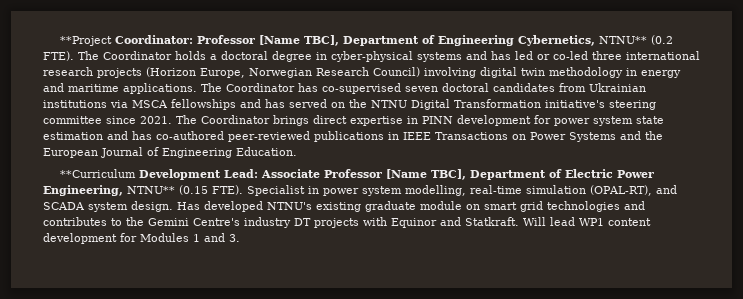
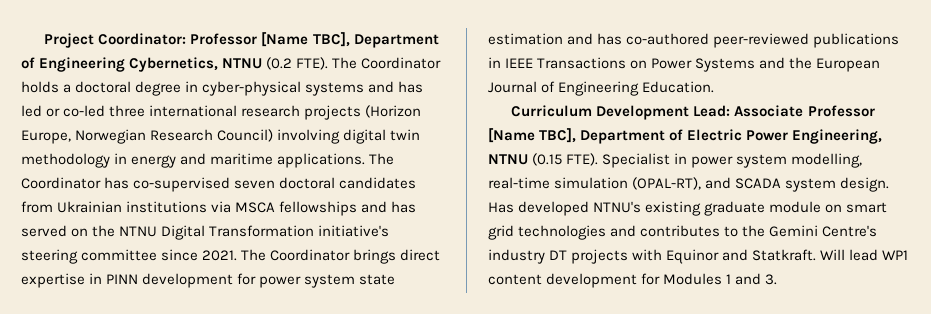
[60,36,113,46] **Project -> [44,33,95,48] Project
[599,36,648,44] NTNU** -> [222,58,263,69] NTNU
[60,169,137,178] **Curriculum -> [511,105,593,117] Curriculum
[127,186,175,194] NTNU** -> [488,154,528,165] NTNU

